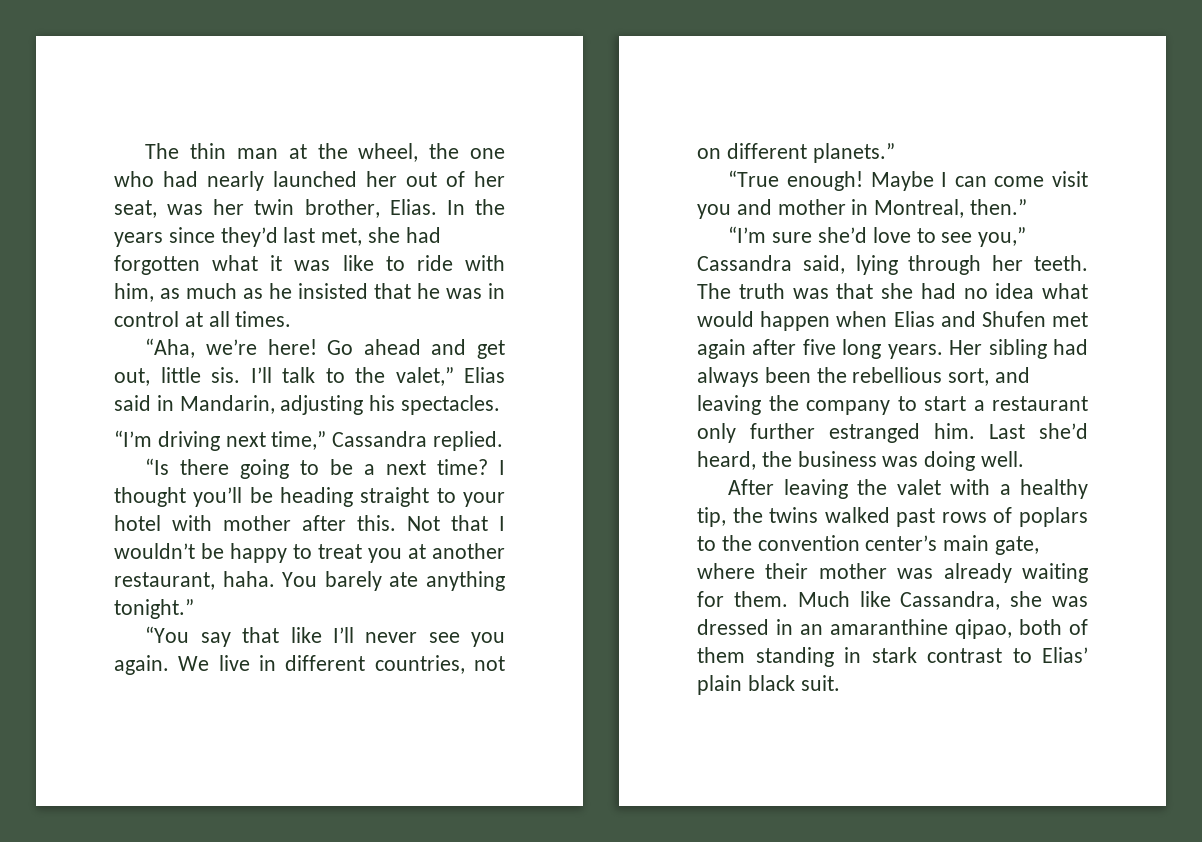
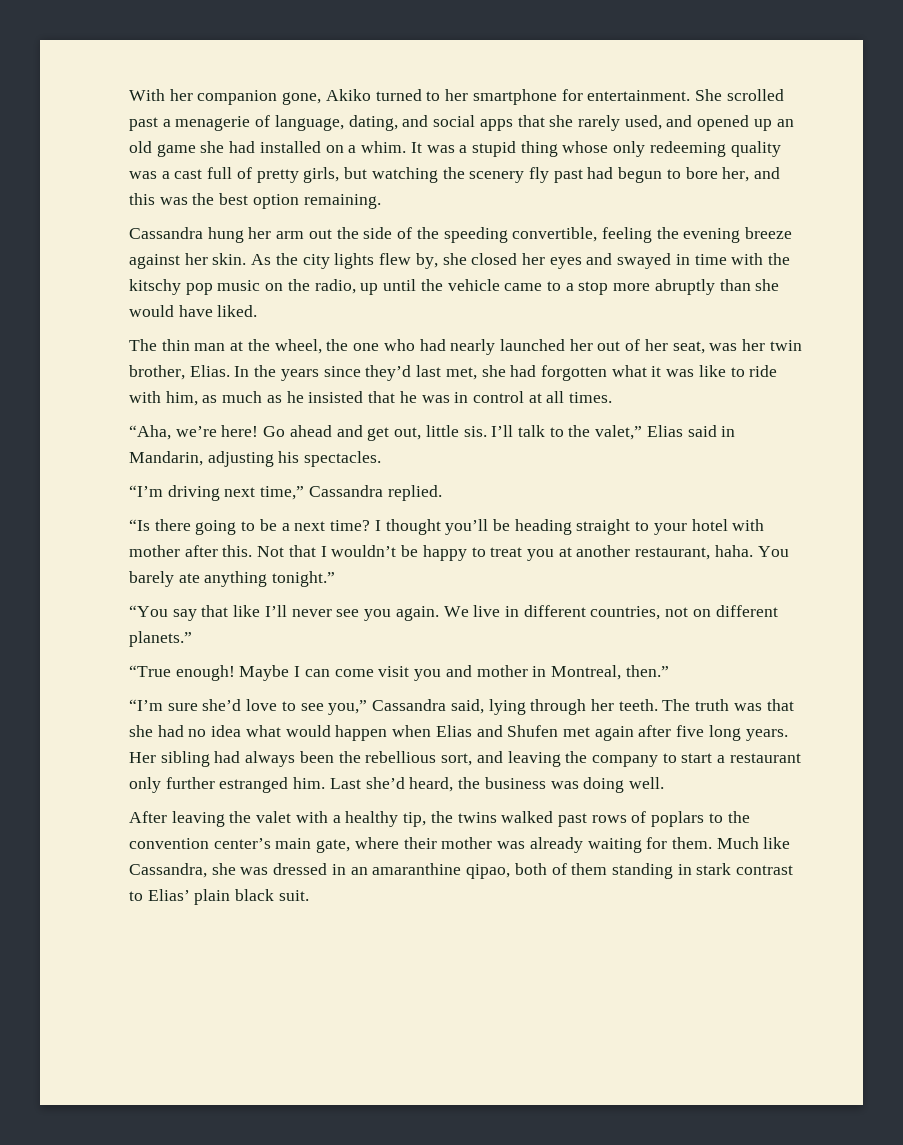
(145, 151) none -> [129,89,784,105] [129,115,794,131] [129,141,781,157] [129,167,781,183] [129,193,381,209] [129,227,793,243] [129,253,791,269] [129,279,780,295] [129,305,258,317] With her companion gone, Akiko turned to her smartphone for entertainment. She scrolled past a menagerie of language, dating, and social apps that she rarely used, and opened up an old game she had installed on a whim. It was a stupid thing whose only redeeming quality was a cast full of pretty girls, but watching the scenery fly past had begun to bore her, and this was the best option remaining. // Cassandra hung her arm out the side of the speeding convertible, feeling the evening breeze against her skin. As the city lights flew by, she closed her eyes and swayed in time with the kitschy pop music on the radio, up until the vehicle came to a stop more abruptly than she would have liked. //

